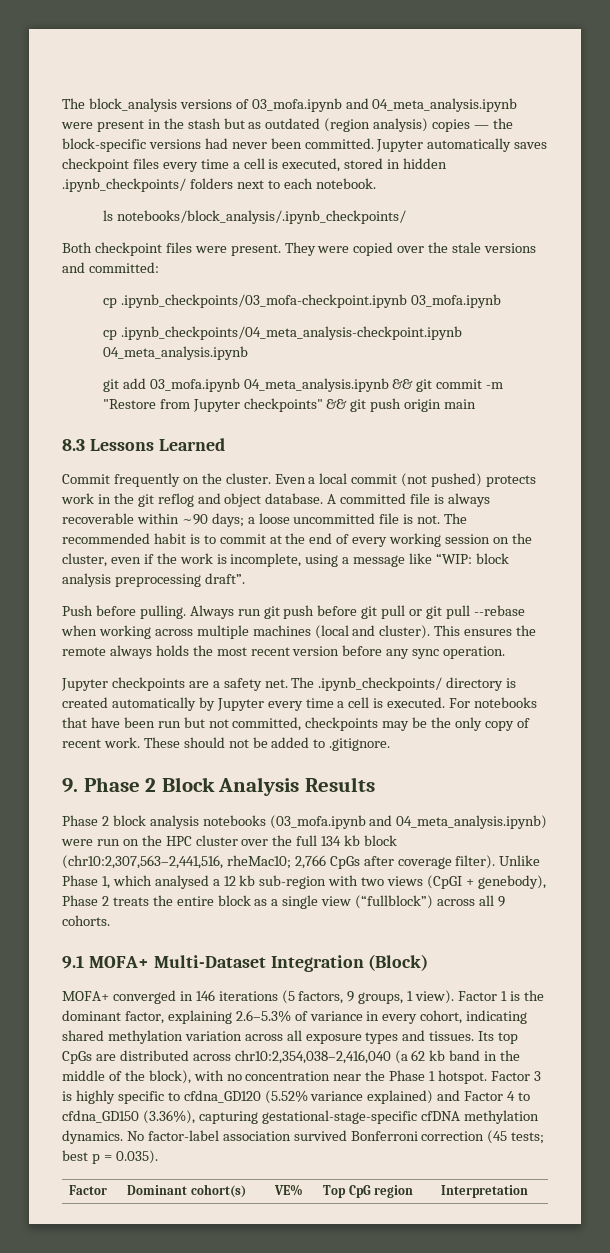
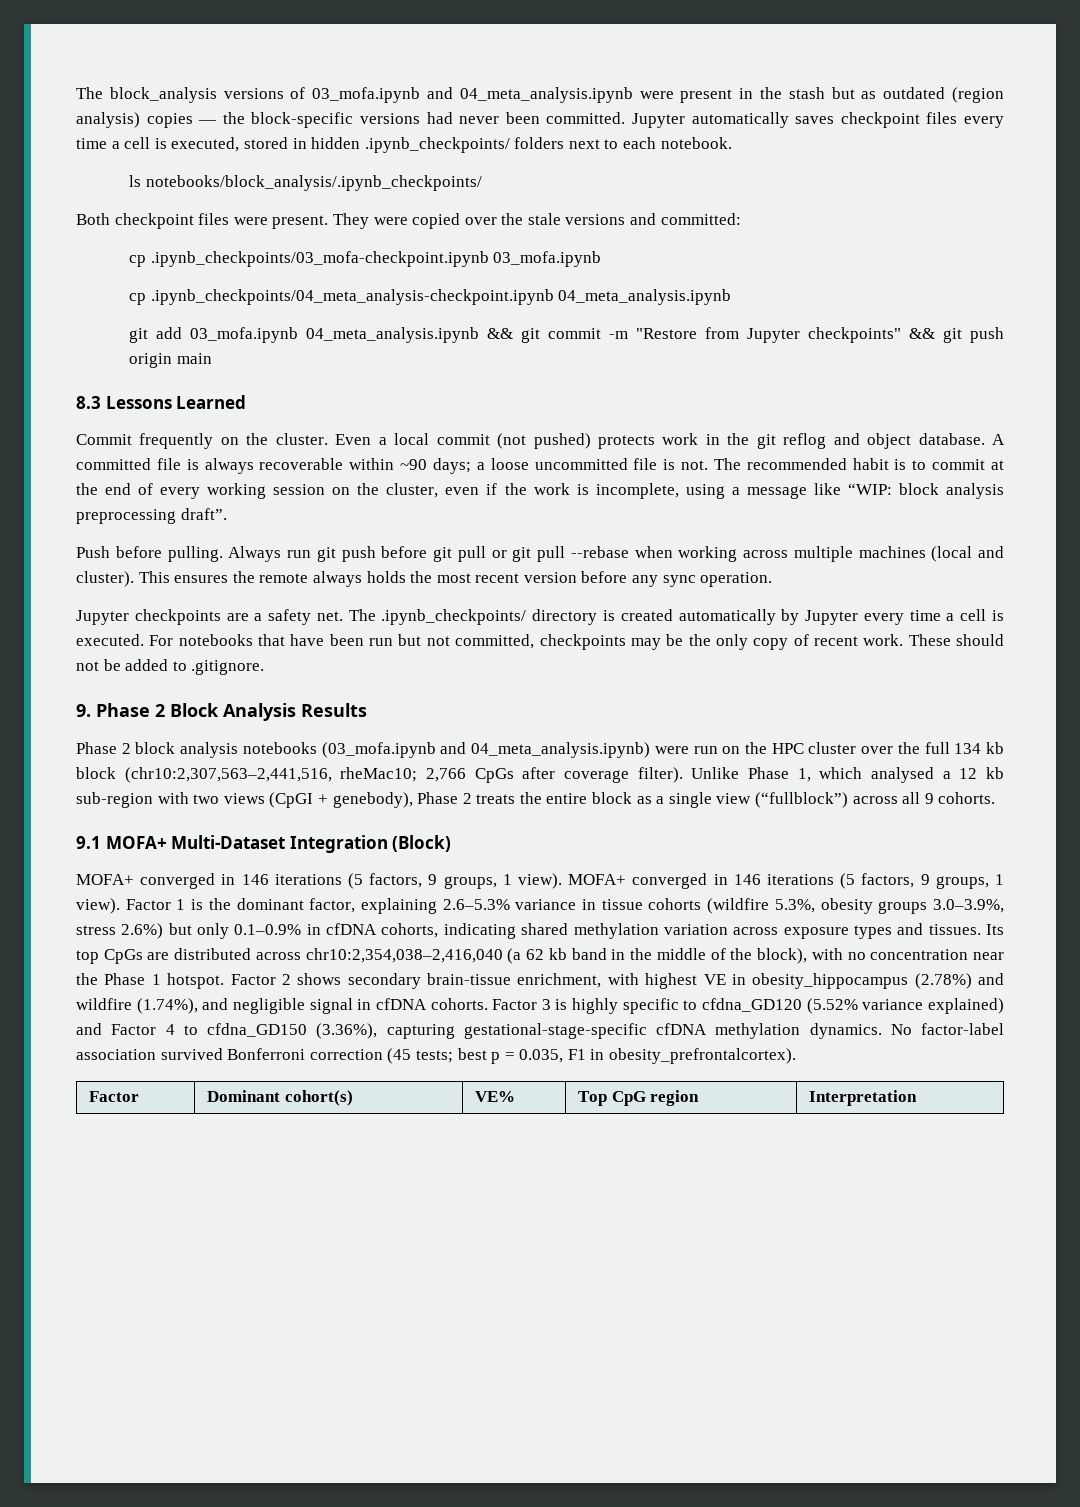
(455, 997) none -> [568,873,1005,889] [76,898,120,914] MOFA+ converged in 146 iterations (5 factors, 9 groups, 1 view).
[294,1011,308,1021] of -> (510, 904) none
[382,1010,463,1024] every cohort, -> [601,898,1005,914] [76,923,439,939] tissue cohorts (wildfire 5.3%, obesity groups 3.0–3.9%, stress 2.6%) but only 0.1–0.9% in cfDNA cohorts,
[286,1030,302,1041] all -> (779, 931) none
(530, 1076) none -> [281,973,1004,989] [76,998,538,1014] 2 shows secondary brain-tissue enrichment, with highest VE in obesity_hippocampus (2.78%) and wildfire (1.74%), and negligible signal in cfDNA cohorts. Factor
[115,1150,158,1164] 0.035). -> [519,1048,797,1064] 0.035, F1 in obesity_prefrontalcortex).

